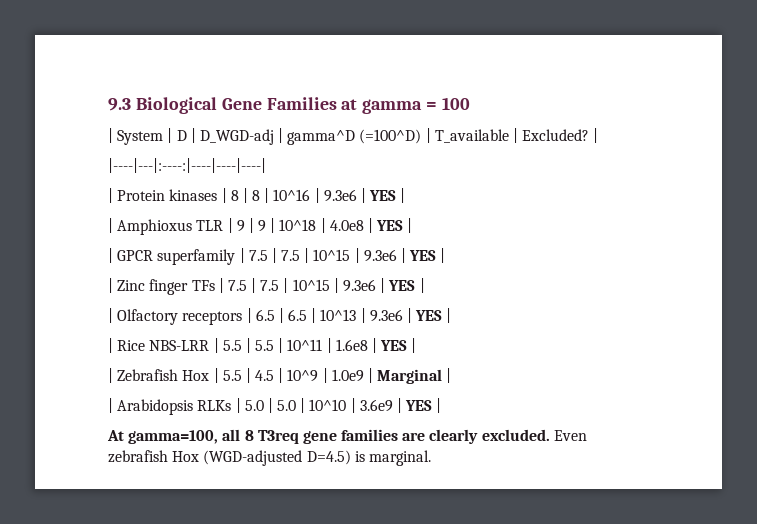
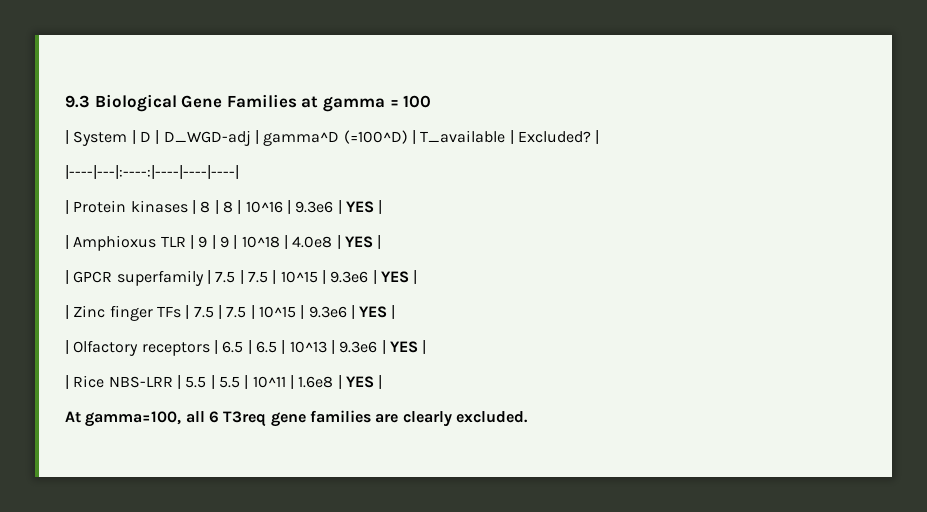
[108,368,452,384] [108,398,442,415] // | Zebrafish Hox | 5.5 | 4.5 | 10^9 | 1.0e9 | Marginal | // | Arabidopsis RLKs | 5.0 | 5.0 | 10^10 | 3.6e9 | YES | -> (383, 382) none
[244,430,254,441] 8 -> [208,411,219,423] 6
[553,430,587,441] [108,450,431,466] Even zebrafish Hox (WGD-adjusted D=4.5) is marginal. -> (528, 417) none

